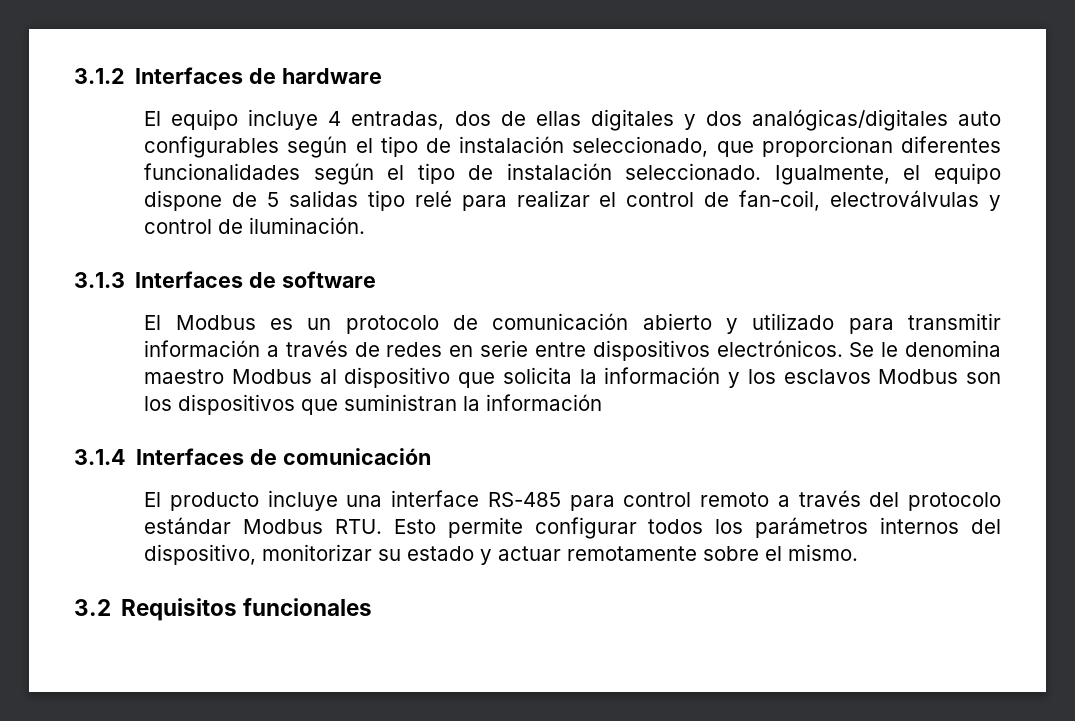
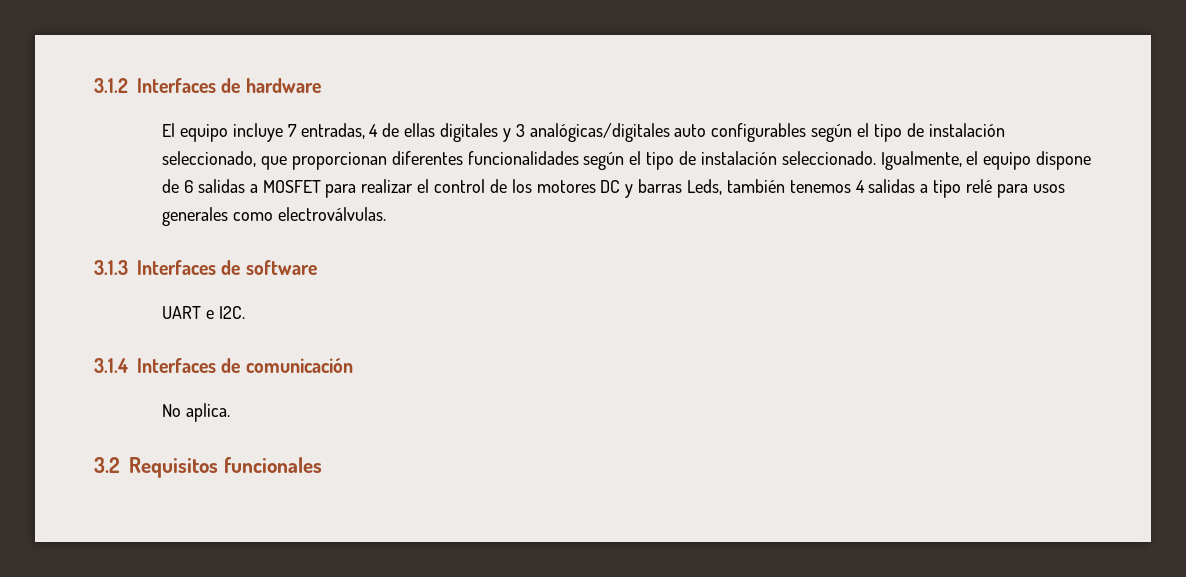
[328,111,491,130] 4 entradas, dos -> [287,123,379,139] 7 entradas, 4
[705,111,742,126] dos -> [515,124,525,137] 3
[267,190,452,211] 5 salidas tipo relé -> [183,179,321,193] 6 salidas a MOSFET
[739,190,1001,211] [144,217,366,234] [74,271,376,288] [144,313,1002,334] [144,340,1001,361] [144,367,1001,388] [144,394,603,415] [74,448,431,465] [144,490,1001,511] [144,517,1001,539] [144,544,859,565] fan-coil, electroválvulas y control de iluminación. // 3.1.3 Interfaces de software // El Modbus es un protocolo de comunicación abierto y utilizado para transmitir información a través de redes en serie entre dispositivos electrónicos. Se le denomina maestro Modbus al dispositivo que solicita la información y los esclavos Modbus son los dispositivos que suministran la información // 3.1.4 Interfaces de comunicación // El producto incluye una interface RS-485 para control remoto a través del protocolo estándar Modbus RTU. Esto permite configurar todos los parámetros internos del dispositivo, monitorizar su estado y actuar remotamente sobre el mismo. -> [511,179,1065,198] [162,207,386,226] [94,260,317,275] [162,306,245,319] [94,358,353,373] [162,403,230,422] los motores DC y barras Leds, también tenemos 4 salidas a tipo relé para usos generales como electroválvulas. // 3.1.3 Interfaces de software // UART e I2C. // 3.1.4 Interfaces de comunicación // No aplica.

